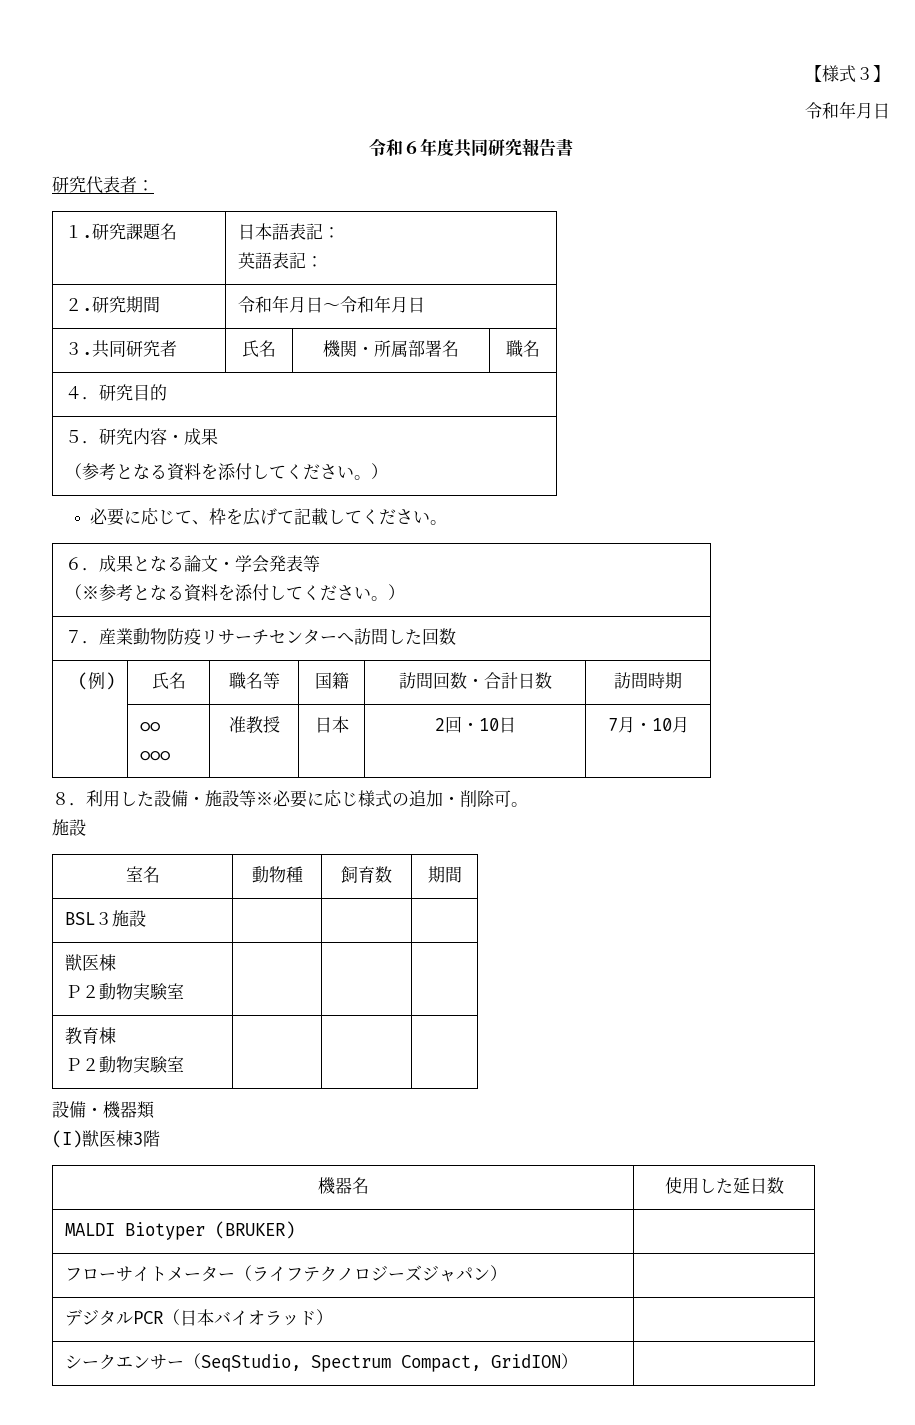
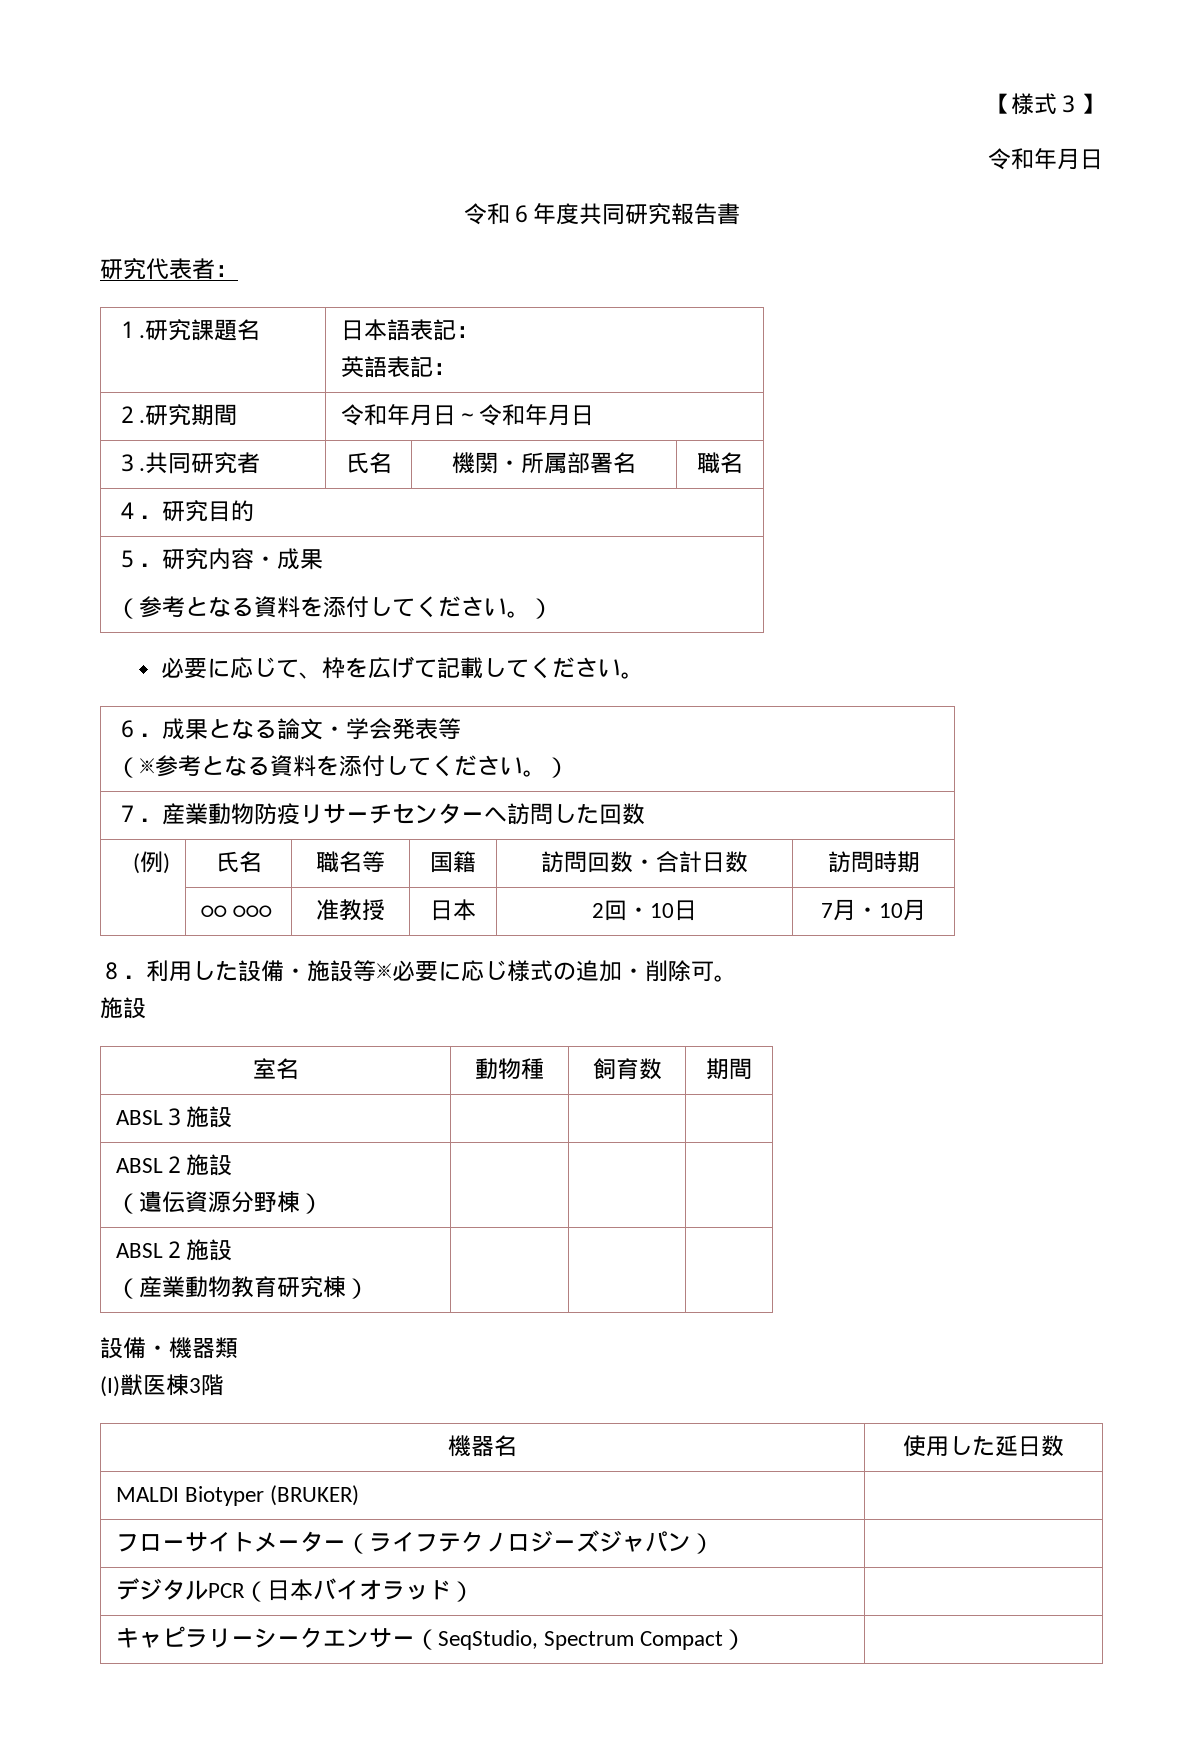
[64,912,95,925] BSL -> [115,1110,163,1125] ABSL
[64,954,116,971] [64,983,184,1000] [64,1027,116,1045] [64,1056,184,1073] 獣医棟 // Ｐ２動物実験室 | | | // 教育棟 // Ｐ２動物実験室 -> [115,1154,232,1176] [115,1191,323,1214] [115,1239,232,1261] [115,1276,369,1299] ABSL２施設 // （遺伝資源分野棟） | | | // ABSL２施設 // （産業動物教育研究棟）
(333, 1317) none -> [115,1626,254,1648] キャピラリー
[400,1354,561,1372] Compact, GridION -> [640,1631,724,1650] Compact

